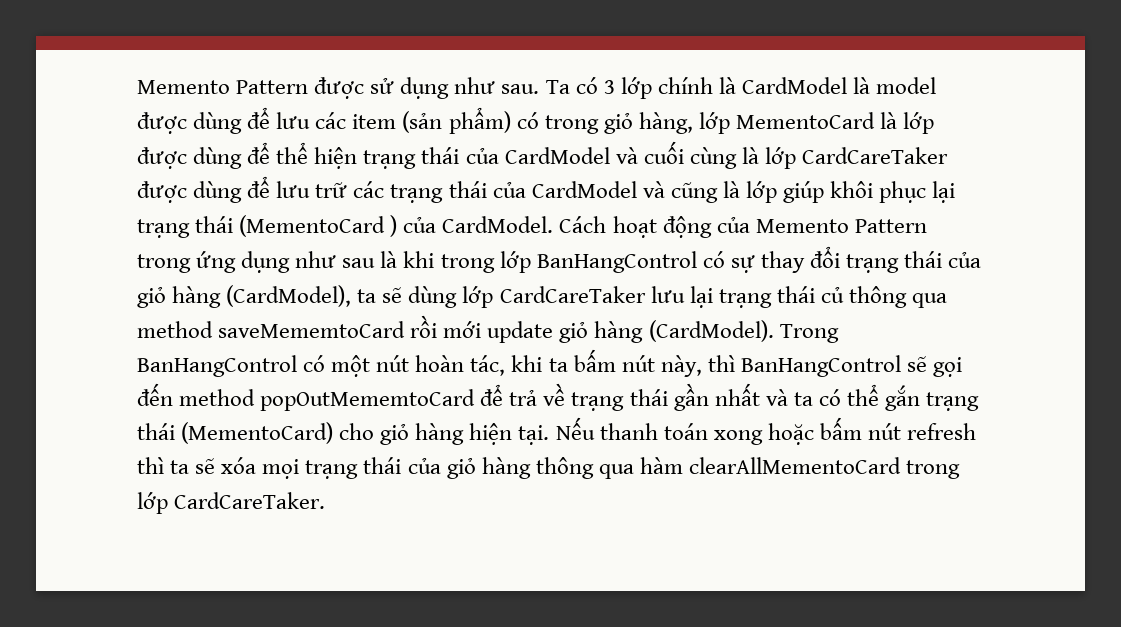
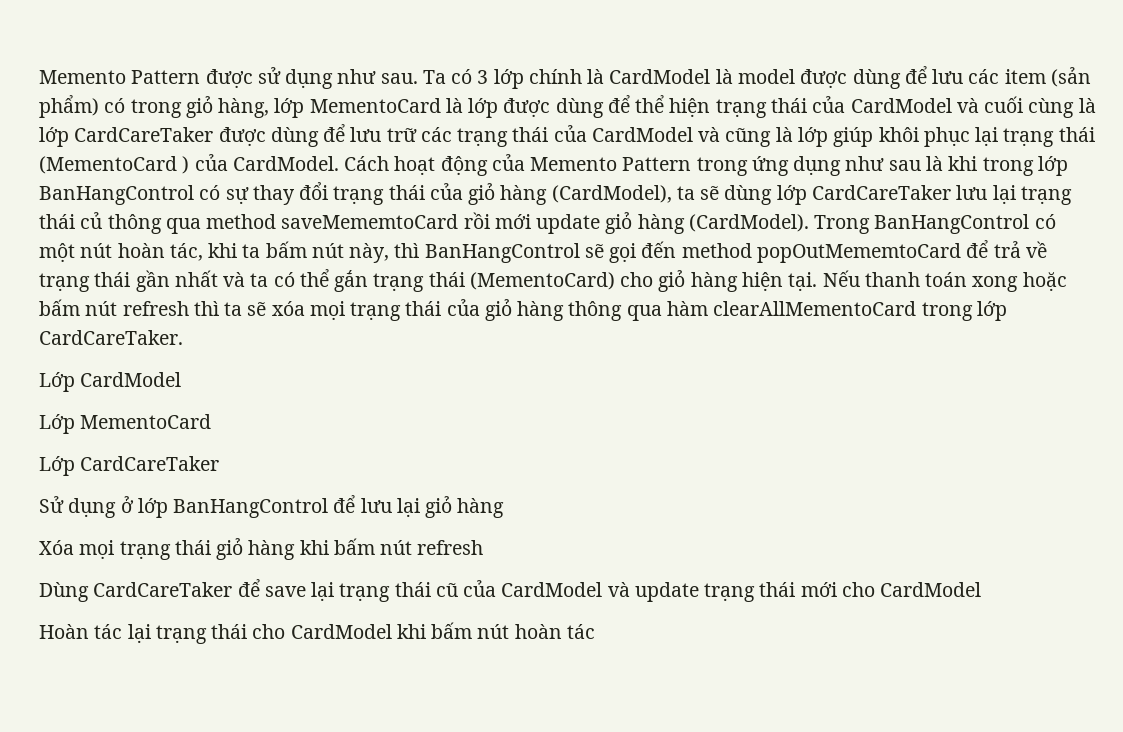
(326, 500) none -> [39,372,182,392] [39,414,212,434] [39,456,220,476] [39,495,505,518] [39,538,484,560] [39,579,982,602] [39,622,595,644] // Lớp CardModel // Lớp MementoCard // Lớp CardCareTaker // Sử dụng ở lớp BanHangControl để lưu lại giỏ hàng // Xóa mọi trạng thái giỏ hàng khi bấm nút refresh // Dùng CardCareTaker để save lại trạng thái cũ của CardModel và update trạng thái mới cho CardModel // Hoàn tác lại trạng thái cho CardModel khi bấm nút hoàn tác

